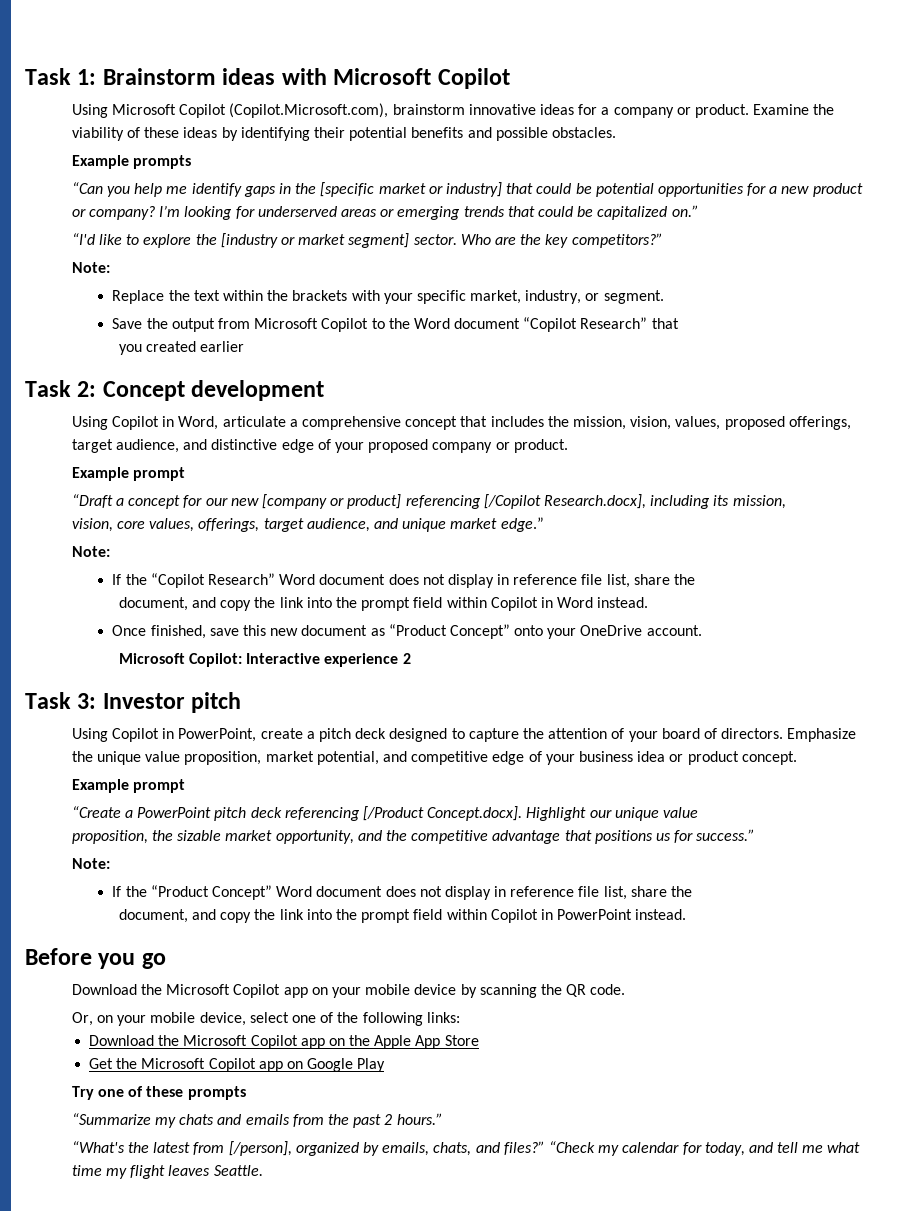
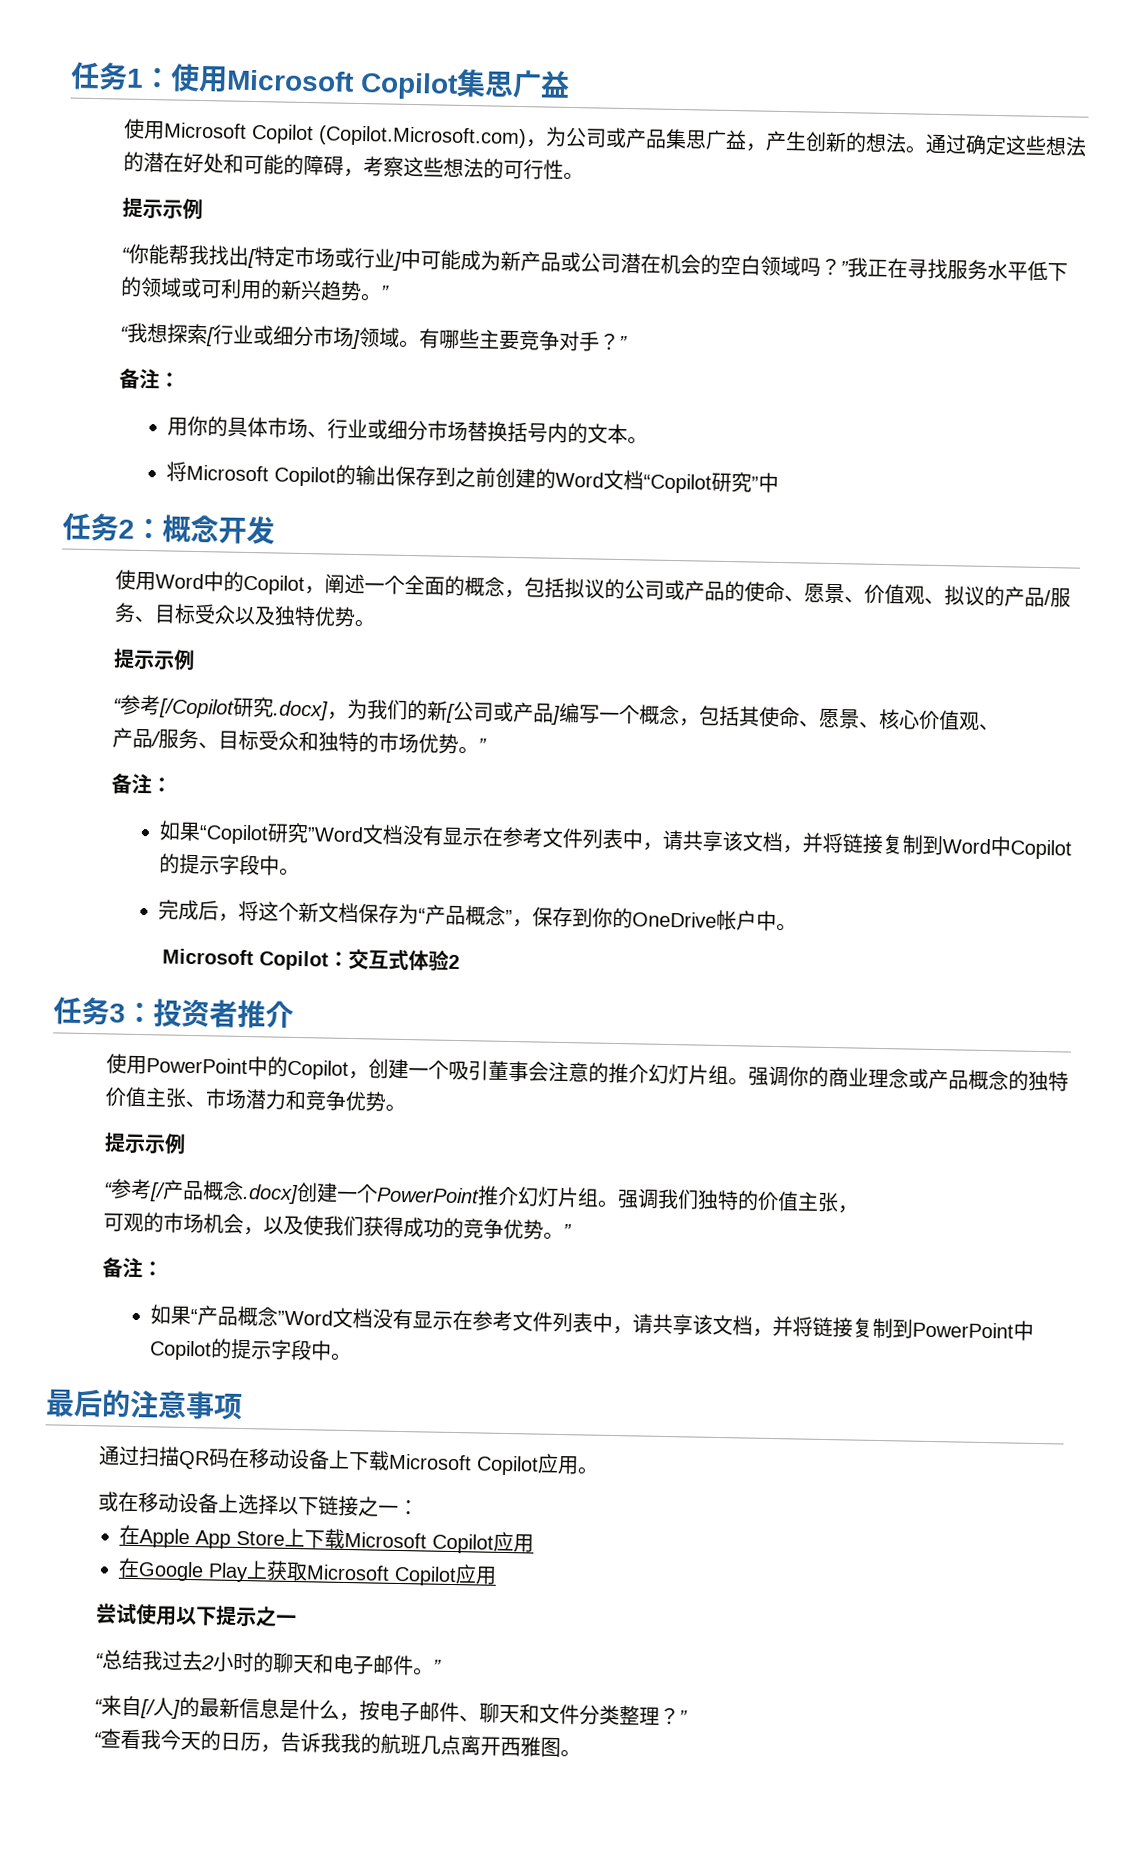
[25,68,510,89] [71,103,835,118] [71,127,616,141] [71,155,192,169] [71,182,863,197] [71,205,699,220] [71,233,663,248] [71,262,110,273] [112,290,664,304] [112,317,679,332] [118,341,245,355] [25,380,325,401] [71,416,851,430] [71,439,568,453] [71,467,186,481] [71,494,786,509] [71,517,544,532] [71,546,110,557] [112,573,696,588] [118,597,649,611] [112,624,702,639] [118,653,411,667] [25,692,242,713] [71,728,857,742] [71,751,797,765] [71,779,186,793] [71,806,698,821] [71,829,756,844] [71,858,110,869] [112,885,693,900] [118,909,687,923] [25,948,166,969] [71,984,626,998] [71,1012,460,1026] [88,1035,479,1049] [88,1058,386,1072] [71,1086,246,1100] [71,1113,443,1128] [71,1141,861,1156] [71,1165,263,1179] Task 1: Brainstorm ideas with Microsoft Copilot // Using Microsoft Copilot (Copilot.Microsoft.com), brainstorm innovative ideas for a company or product. Examine the viability of these ideas by identifying their potential benefits and possible obstacles. // Example prompts // “Can you help me identify gaps in the [specific market or industry] that could be potential opportunities for a new product or company? I’m looking for underserved areas or emerging trends that could be capitalized on.” // “I'd like to explore the [industry or market segment] sector. Who are the key competitors?” // Note: // Replace the text within the brackets with your specific market, industry, or segment. // Save the output from Microsoft Copilot to the Word document “Copilot Research” that // you created earlier // Task 2: Concept development // Using Copilot in Word, articulate a comprehensive concept that includes the mission, vision, values, proposed offerings, target audience, and distinctive edge of your proposed company or product. // Example prompt // “Draft a concept for our new [company or product] referencing [/Copilot Research.docx], including its mission, // vision, core values, offerings, target audience, and unique market edge.” // Note: // If the “Copilot Research” Word document does not display in reference file list, share the // document, and copy the link into the prompt field within Copilot in Word instead. // Once finished, save this new document as “Product Concept” onto your OneDrive account. // Microsoft Copilot: Interactive experience 2 // Task 3: Investor pitch // Using Copilot in PowerPoint, create a pitch deck designed to capture the attention of your board of directors. Emphasize the unique value proposition, market potential, and competitive edge of your business idea or product concept. // Example prompt // “Create a PowerPoint pitch deck referencing [/Product Concept.docx]. Highlight our unique value // proposition, the sizable market opportunity, and the competitive advantage that positions us for success.” // Note: // If the “Product Concept” Word document does not display in reference file list, share the // document, and copy the link into the prompt field within Copilot in PowerPoint instead. // Before you go // Download the Microsoft Copilot app on your mobile device by scanning the QR code. // Or, on your mobile device, select one of the following links: // Download the Microsoft Copilot app on the Apple App Store // Get the Microsoft Copilot app on Google Play // Try one of these prompts // “Summarize my chats and emails from the past 2 hours.” // “What's the latest from [/person], organized by emails, chats, and files?” “Check my calendar for today, and tell me what time my flight leaves Seattle. -> [70,61,570,100] [122,118,1087,157] [122,151,584,181] [121,197,203,220] [120,243,1068,282] [119,276,390,302] [119,322,628,352] [118,368,180,390] [166,415,648,445] [165,461,779,494] [62,512,275,545] [114,569,1071,608] [113,602,375,628] [112,648,195,670] [112,694,1000,731] [111,727,487,755] [110,773,172,795] [158,820,1072,860] [158,853,300,876] [157,899,797,932] [161,948,460,971] [53,996,294,1029] [105,1053,1069,1092] [104,1086,406,1113] [103,1132,186,1154] [103,1178,858,1214] [102,1212,572,1241] [101,1257,163,1279] [149,1304,1034,1341] [148,1338,352,1362] [45,1388,243,1421] [97,1445,599,1476] [97,1491,419,1517] [118,1524,534,1554] [117,1557,497,1587] [94,1603,297,1627] [94,1649,442,1676] [93,1695,688,1726] [92,1728,581,1758] 任务1：使用Microsoft Copilot集思广益 // 使用Microsoft Copilot (Copilot.Microsoft.com)，为公司或产品集思广益，产生创新的想法。通过确定这些想法的潜在好处和可能的障碍，考察这些想法的可行性。 // 提示示例 // “你能帮我找出[特定市场或行业]中可能成为新产品或公司潜在机会的空白领域吗？”我正在寻找服务水平低下的领域或可利用的新兴趋势。” // “我想探索[行业或细分市场]领域。有哪些主要竞争对手？” // 备注： // 用你的具体市场、行业或细分市场替换括号内的文本。 // 将Microsoft Copilot的输出保存到之前创建的Word文档“Copilot研究”中 // 任务2：概念开发 // 使用Word中的Copilot，阐述一个全面的概念，包括拟议的公司或产品的使命、愿景、价值观、拟议的产品/服务、目标受众以及独特优势。 // 提示示例 // “参考[/Copilot研究.docx]，为我们的新[公司或产品]编写一个概念，包括其使命、愿景、核心价值观、 // 产品/服务、目标受众和独特的市场优势。” // 备注： // 如果“Copilot研究”Word文档没有显示在参考文件列表中，请共享该文档，并将链接复制到Word中Copilot的提示字段中。 // 完成后，将这个新文档保存为“产品概念”，保存到你的OneDrive帐户中。 // Microsoft Copilot：交互式体验2 // 任务3：投资者推介 // 使用PowerPoint中的Copilot，创建一个吸引董事会注意的推介幻灯片组。强调你的商业理念或产品概念的独特价值主张、市场潜力和竞争优势。 // 提示示例 // “参考[/产品概念.docx]创建一个PowerPoint推介幻灯片组。强调我们独特的价值主张， // 可观的市场机会，以及使我们获得成功的竞争优势。” // 备注： // 如果“产品概念”Word文档没有显示在参考文件列表中，请共享该文档，并将链接复制到PowerPoint中Copilot的提示字段中。 // 最后的注意事项 // 通过扫描QR码在移动设备上下载Microsoft Copilot应用。 // 或在移动设备上选择以下链接之一： // 在Apple App Store上下载Microsoft Copilot应用 // 在Google Play上获取Microsoft Copilot应用 // 尝试使用以下提示之一 // “总结我过去2小时的聊天和电子邮件。” // “来自[/人]的最新信息是什么，按电子邮件、聊天和文件分类整理？” // “查看我今天的日历，告诉我我的航班几点离开西雅图。

